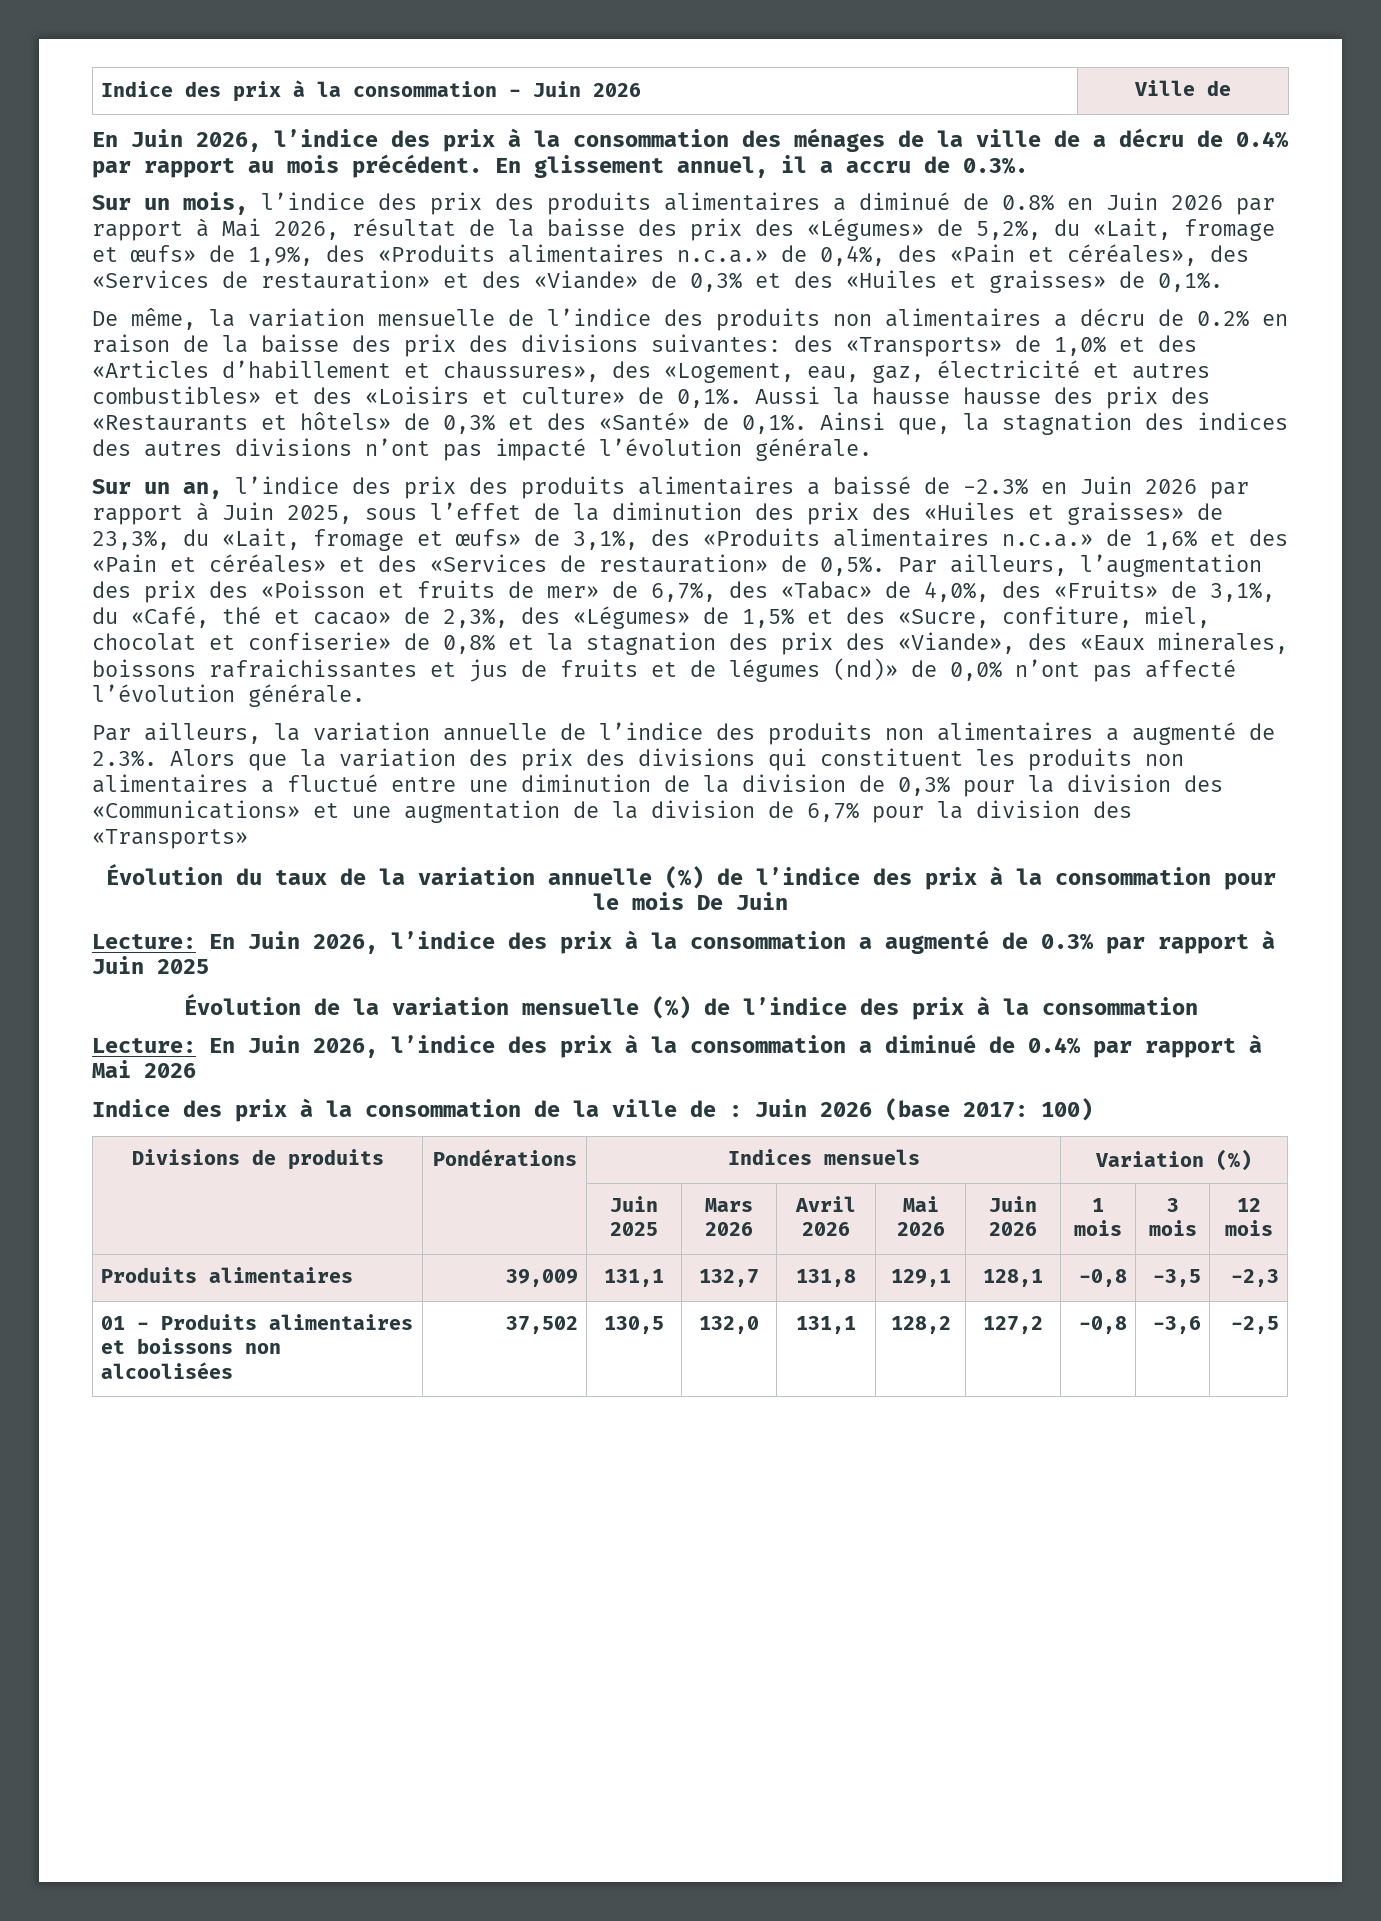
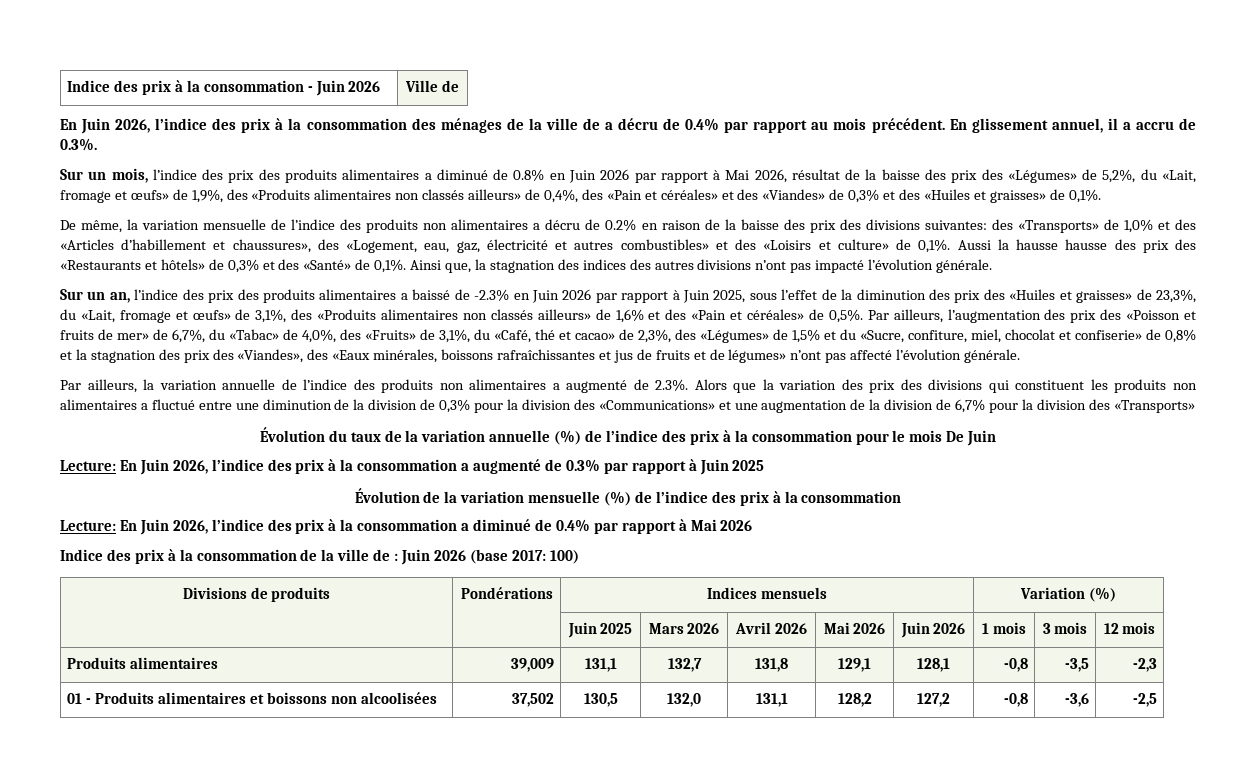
[677,250,768,263] n.c.a.» -> [395,189,522,200] non classés ailleurs»
[1067,244,1249,266] [92,270,638,289] céréales», des «Services de restauration» et des «Viande» -> [660,189,826,200] céréales» et des «Viandes»
[1002,534,1093,547] n.c.a.» -> [462,309,591,320] non classés ailleurs»
[339,554,768,573] et des «Services de restauration» -> (805, 314) none
[729,581,768,598] des -> [209,329,225,340] du
[846,607,885,624] des -> [840,329,856,340] du
[898,632,1015,654] «Viande», -> [237,349,304,363] «Viandes»,
[1158,632,1288,654] [92,659,417,678] minerales, boissons rafraichissantes -> [373,349,596,363] minérales, boissons rafraîchissantes
[729,658,1002,682] légumes (nd)» de 0,0% -> [728,349,787,363] légumes»

